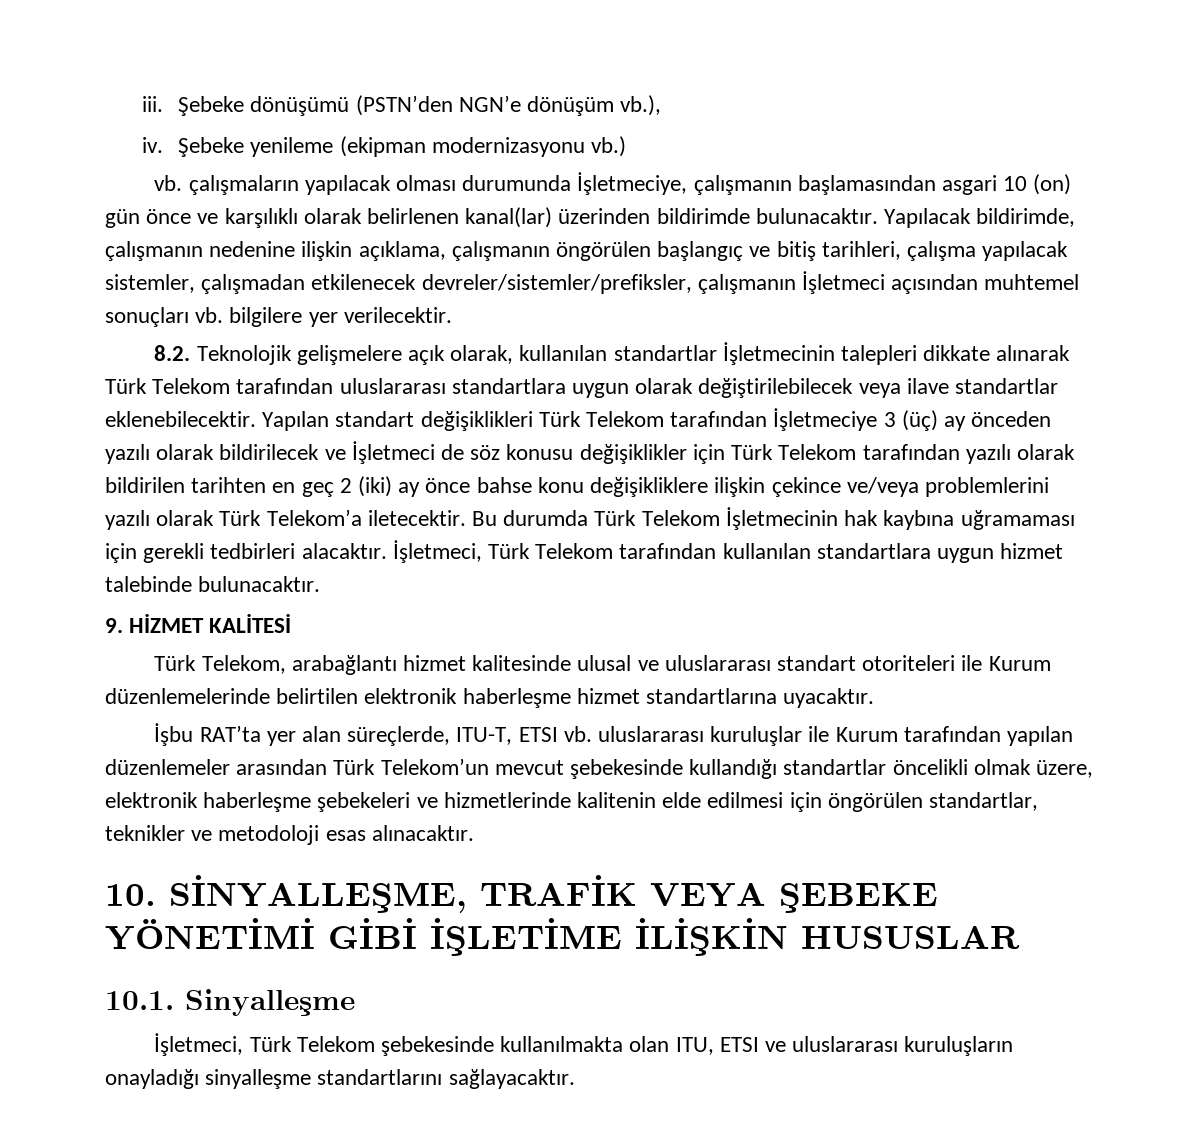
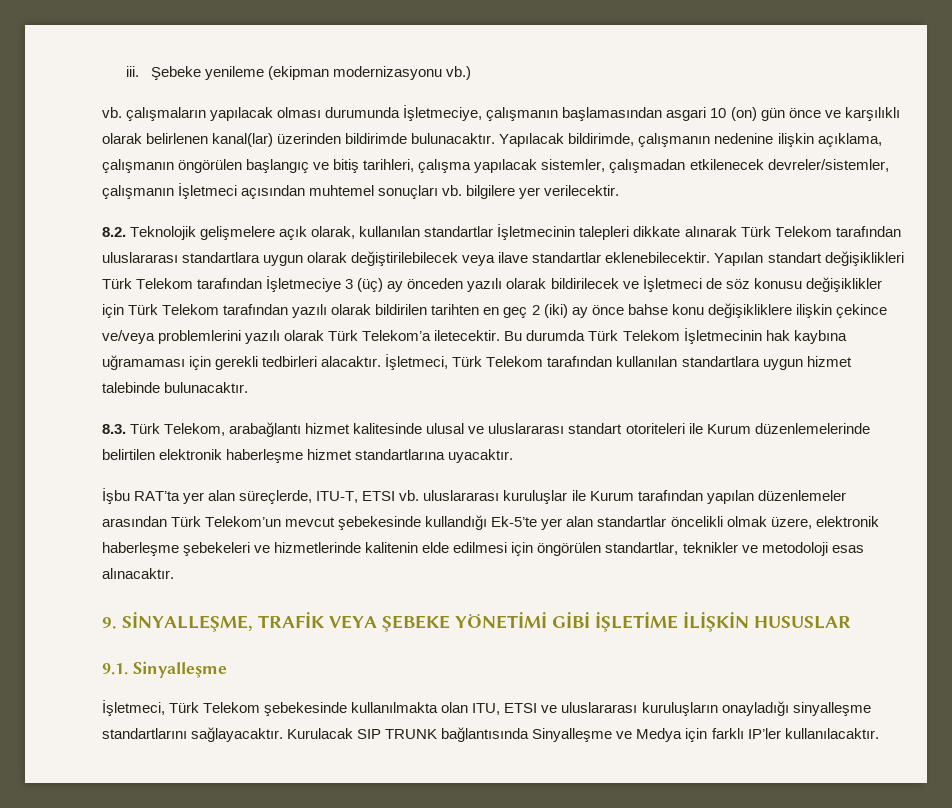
[250,95,662,116] [141,137,245,157] dönüşümü (PSTN’den NGN’e dönüşüm vb.), // iv. Şebeke -> (201, 73) none
[421,274,692,294] devreler/sistemler/prefiksler, -> [767,159,889,172] devreler/sistemler,
[105,614,292,633] 9. HİZMET KALİTESİ // -> [102,424,126,434] 8.3.
(778, 769) none -> [491,516,594,530] Ek-5’te yer alan
[105,884,156,906] 10. -> [102,617,117,629] 9.
[105,991,174,1010] 10.1. -> [102,663,128,675] 9.1.
(575, 1079) none -> [287,727,879,742] Kurulacak SIP TRUNK bağlantısında Sinyalleşme ve Medya için farklı IP’ler kullanılacaktır.

